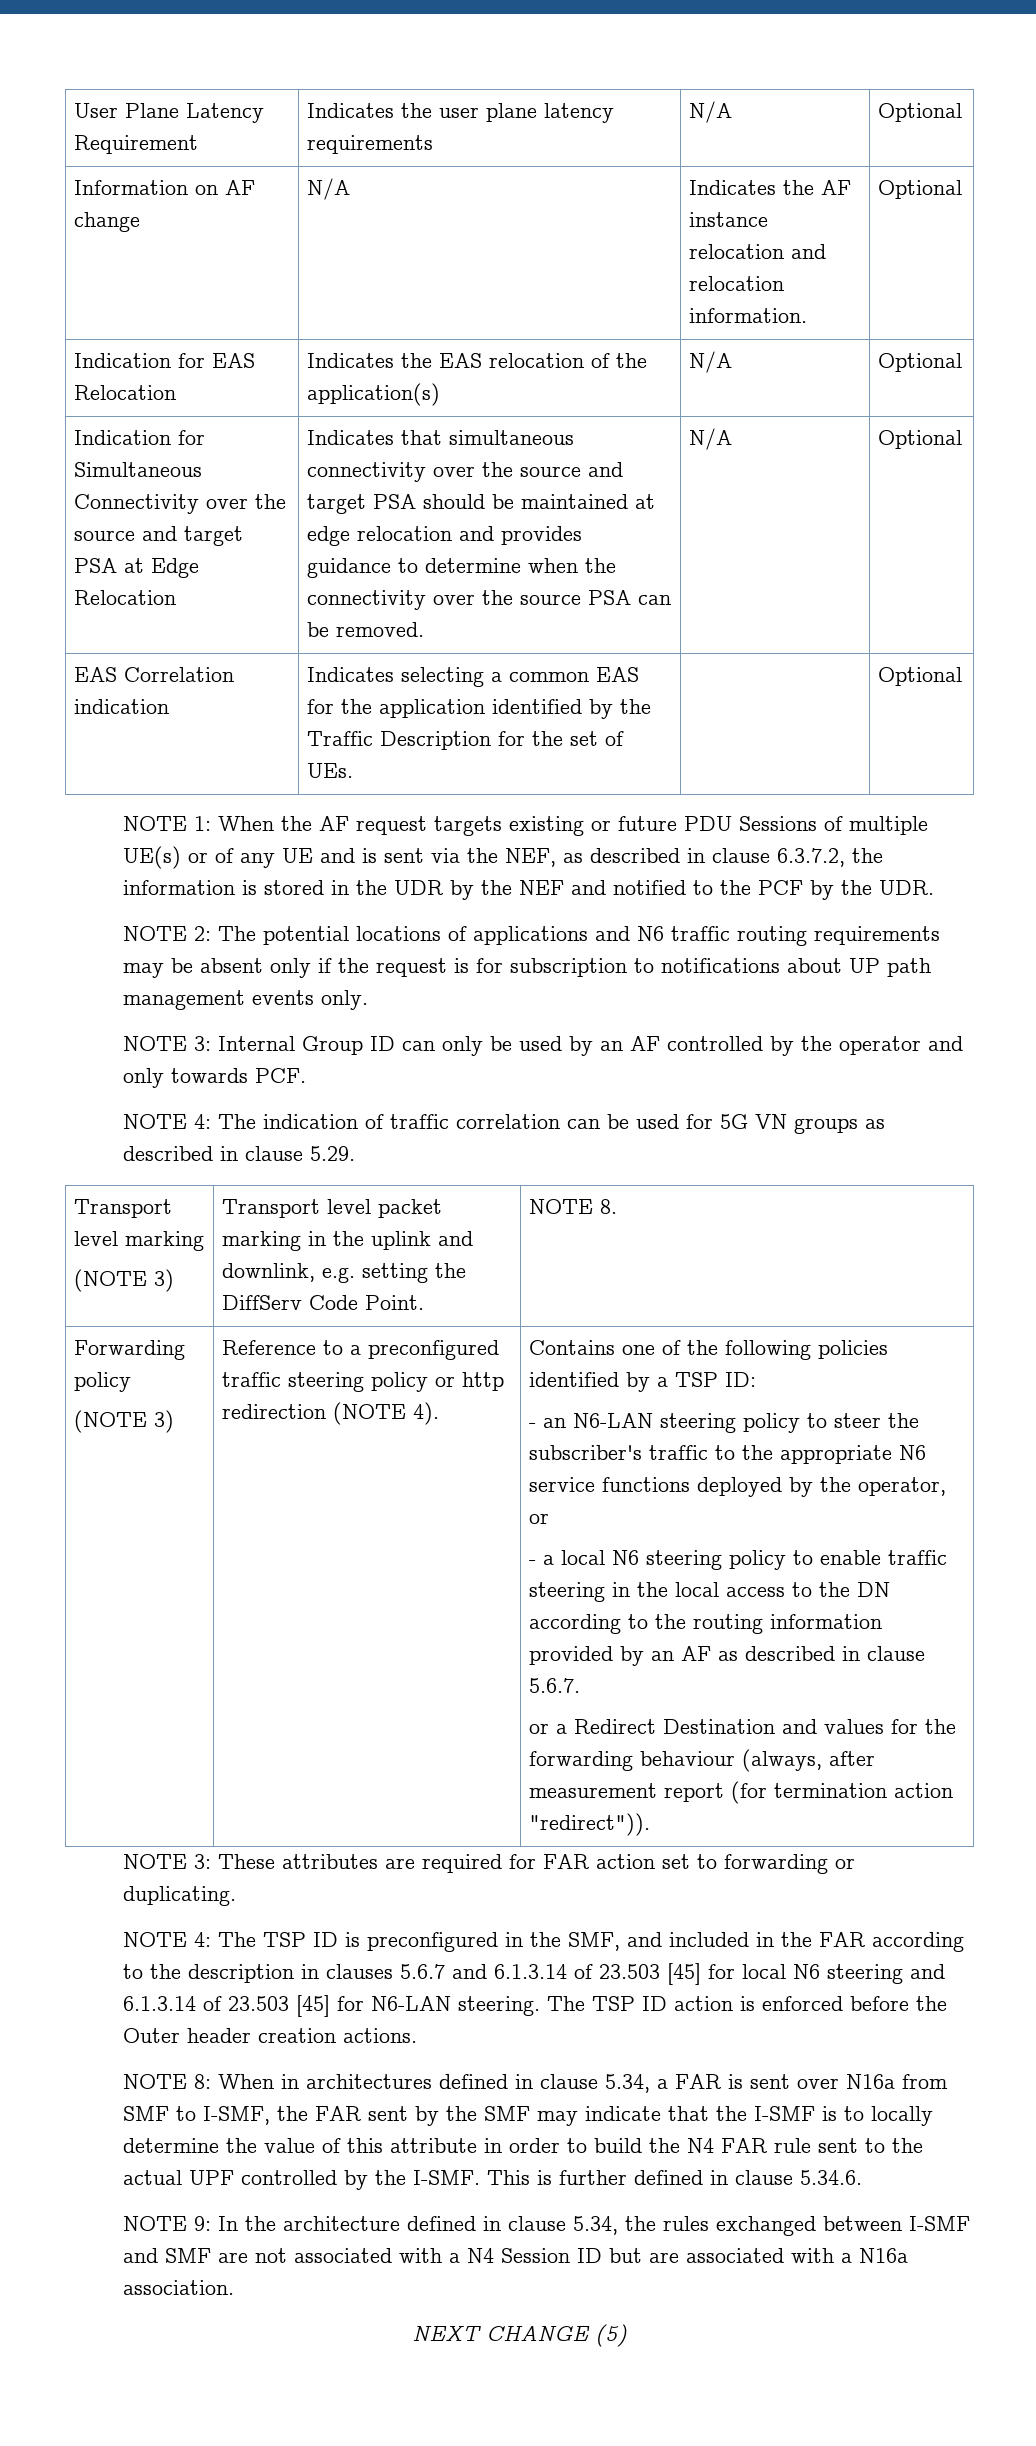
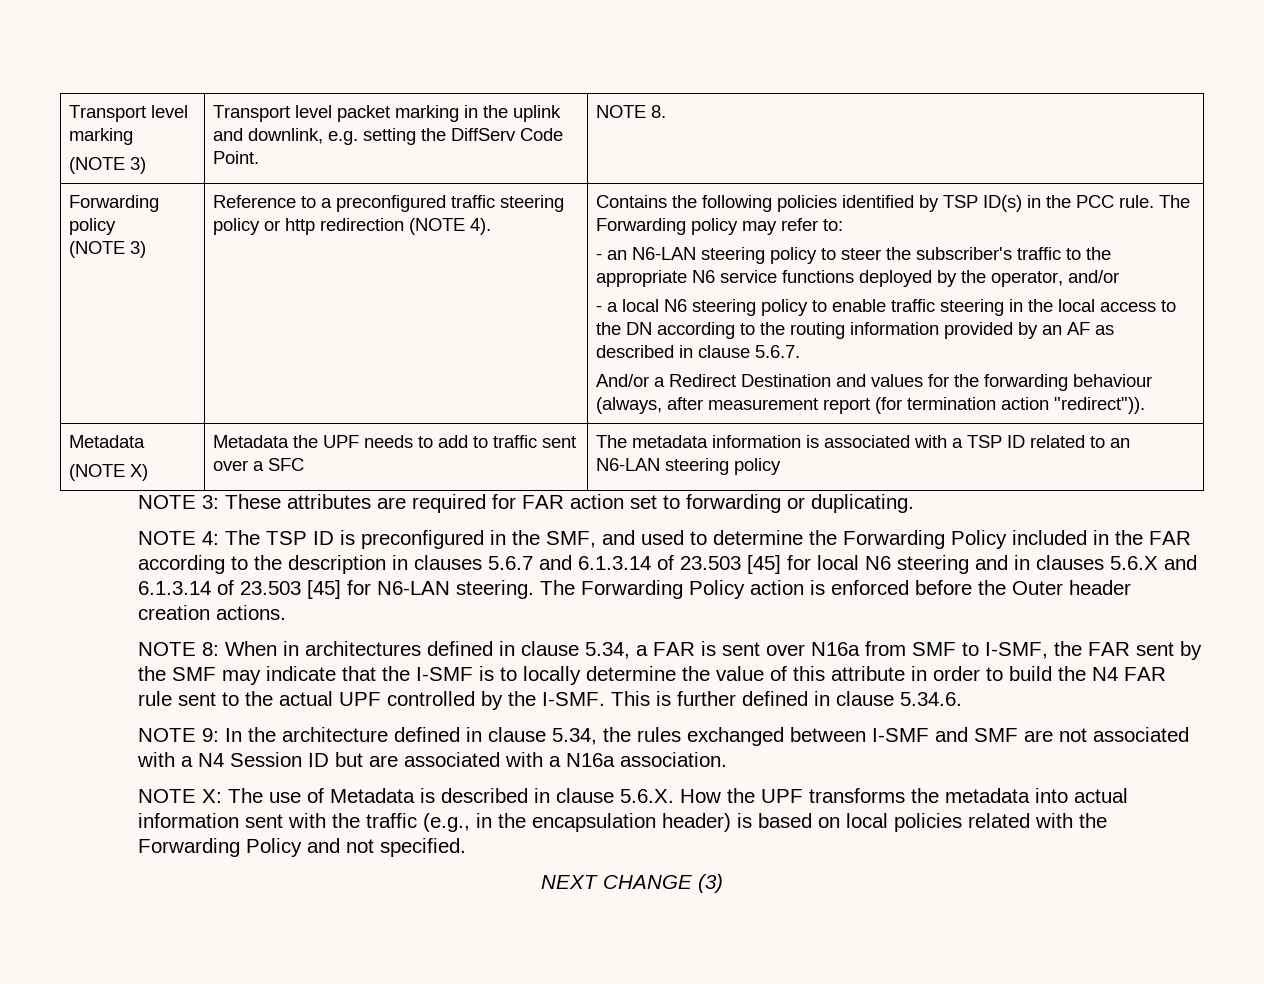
[74,103,265,123] [74,135,199,154] [307,103,615,123] [307,135,434,154] [689,101,733,123] [878,103,963,122] [74,180,256,195] [74,212,141,232] [307,178,351,200] [689,180,852,195] [689,212,769,227] [689,244,827,259] [689,276,785,291] [689,308,808,323] [878,180,963,199] [74,353,256,368] [74,385,177,400] [307,353,648,368] [307,383,441,406] [689,351,733,373] [878,353,963,372] [74,430,206,445] [74,462,203,477] [74,494,287,514] [74,526,244,546] [74,558,200,578] [74,590,177,605] [307,430,575,445] [307,462,624,482] [307,494,656,514] [307,526,583,546] [307,558,617,578] [307,590,672,610] [307,622,425,637] [689,428,733,450] [878,430,963,449] [74,667,235,682] [74,699,170,714] [307,667,640,687] [307,699,652,719] [307,731,625,750] [307,763,354,778] [878,667,963,686] [123,816,929,836] [123,846,884,869] [123,880,935,900] [123,926,941,946] [123,958,932,978] [123,990,369,1010] [123,1036,964,1056] [123,1068,307,1088] [123,1114,886,1134] [123,1146,356,1161] User Plane Latency Requirement | Indicates the user plane latency requirements | N/A | Optional // Information on AF change | N/A | Indicates the AF instance relocation and relocation information. | Optional // Indication for EAS Relocation | Indicates the EAS relocation of the application(s) | N/A | Optional // Indication for Simultaneous Connectivity over the source and target PSA at Edge Relocation | Indicates that simultaneous connectivity over the source and target PSA should be maintained at edge relocation and provides guidance to determine when the connectivity over the source PSA can be removed. | N/A | Optional // EAS Correlation indication | Indicates selecting a common EAS for the application identified by the Traffic Description for the set of UEs. | | Optional // NOTE 1: When the AF request targets existing or future PDU Sessions of multiple UE(s) or of any UE and is sent via the NEF, as described in clause 6.3.7.2, the information is stored in the UDR by the NEF and notified to the PCF by the UDR. // NOTE 2: The potential locations of applications and N6 traffic routing requirements may be absent only if the request is for subscription to notifications about UP path management events only. // NOTE 3: Internal Group ID can only be used by an AF controlled by the operator and only towards PCF. // NOTE 4: The indication of traffic correlation can be used for 5G VN groups as described in clause 5.29. // -> (69, 113) none
[622,1340,682,1355] one of -> (668, 201) none
[657,1372,757,1387] a TSP ID: -> [943,195,1191,212] [596,218,844,235] TSP ID(s) in the PCC rule. The Forwarding policy may refer to:
[529,1513,550,1524] or -> [1068,270,1120,283] and/or
[529,1723,550,1734] or -> [596,374,650,387] And/or
(651, 1824) none -> [69,435,146,448] [69,464,149,481] [213,435,577,448] [213,458,305,471] [596,435,1131,448] [596,458,782,475] // Metadata // (NOTE X) | Metadata the UPF needs to add to traffic sent over a SFC | The metadata information is associated with a TSP ID related to an N6-LAN steering policy
(663, 1939) none -> [640,530,1007,549] used to determine the Forwarding Policy
(946, 1971) none -> [1013,555,1197,570] in clauses 5.6.X and
[592,1996,668,2011] TSP ID -> [580,580,745,599] Forwarding Policy
(235, 2287) none -> [137,788,1128,803] [137,813,1107,832] [137,838,466,857] // NOTE X: The use of Metadata is described in clause 5.6.X. How the UPF transforms the metadata into actual information sent with the traffic (e.g., in the encapsulation header) is based on local policies related with the Forwarding Policy and not specified.
[595,2324,627,2347] (5) -> [698,874,723,893] (3)

